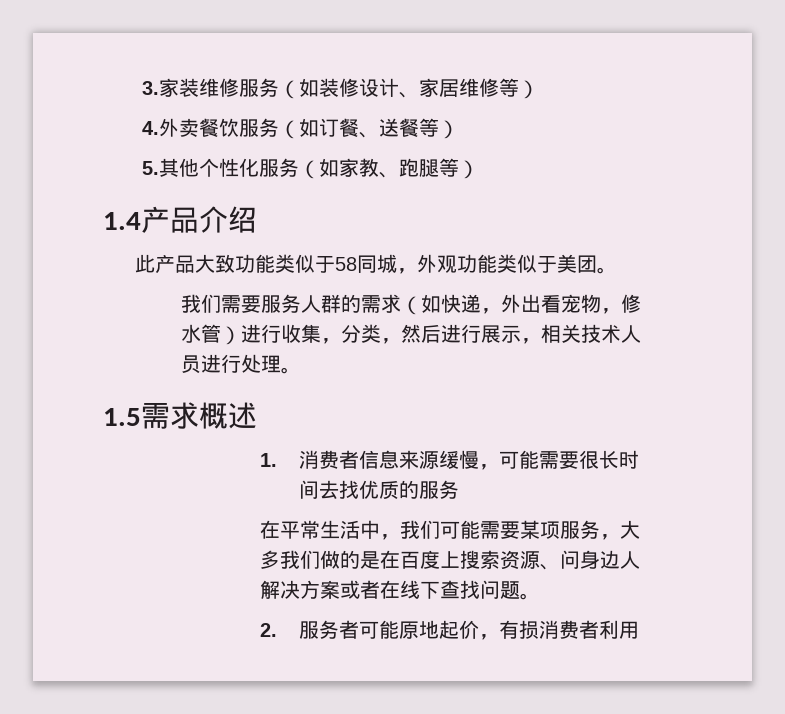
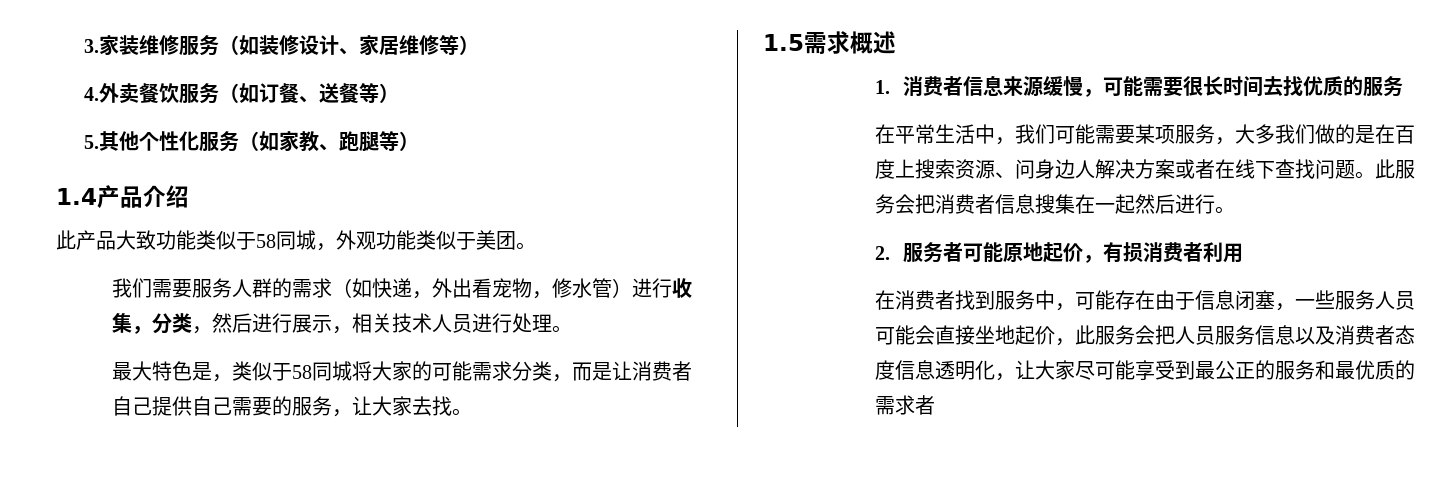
(302, 370) none -> [111,361,692,382] [111,396,472,417] // 最大特色是，类似于58同城将大家的可能需求分类，而是让消费者自己提供自己需要的服务，让大家去找。
(540, 596) none -> [1374,159,1415,179] [874,194,1235,214] 此服务会把消费者信息搜集在一起然后进行。
(640, 630) none -> [874,290,1415,311] [874,325,1415,346] [874,360,1415,381] [874,395,935,415] // 在消费者找到服务中，可能存在由于信息闭塞，一些服务人员可能会直接坐地起价，此服务会把人员服务信息以及消费者态度信息透明化，让大家尽可能享受到最公正的服务和最优质的需求者

